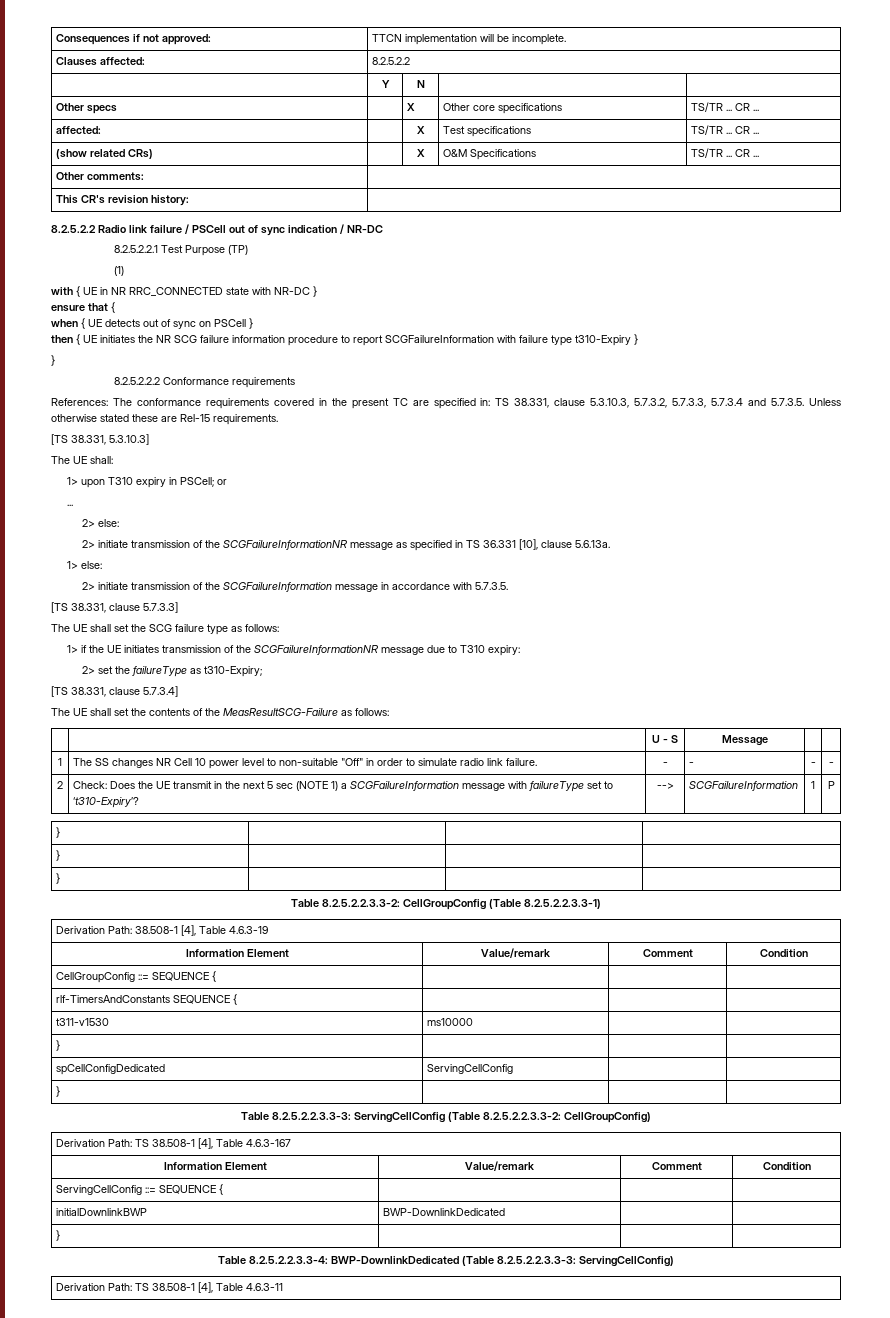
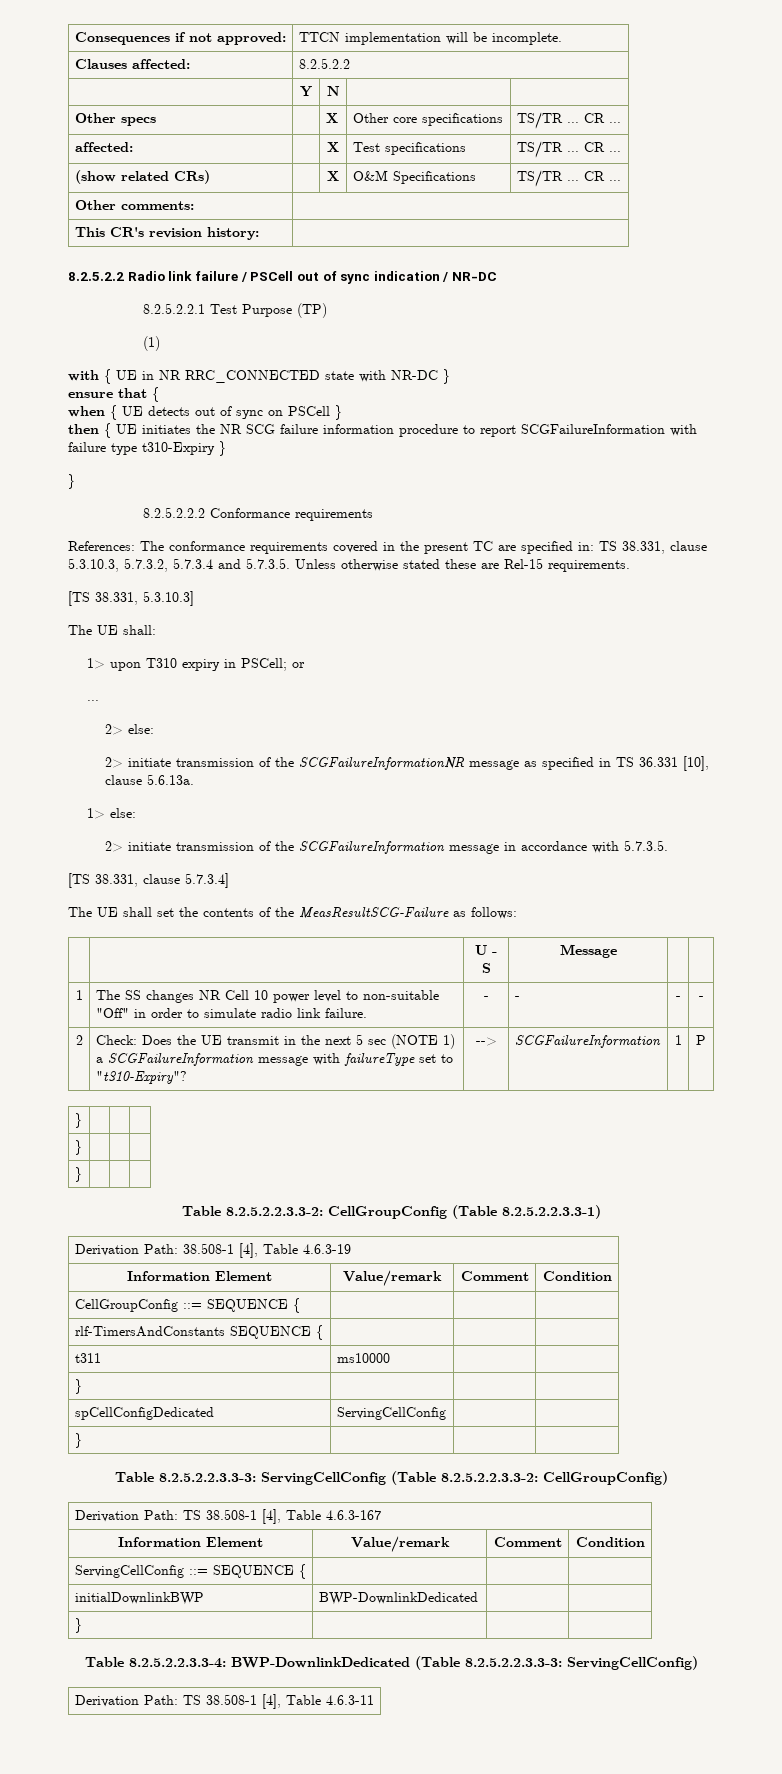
[672,398,707,408] 5.7.3.3, -> (168, 565) none
[51,602,178,613] [51,624,279,635] [66,645,520,656] [82,666,263,677] // [TS 38.331, clause 5.7.3.3] // The UE shall set the SCG failure type as follows: // 1> if the UE initiates transmission of the SCGFailureInformationNR message due to T310 expiry: // 2> set the failureType as t310-Expiry; -> (669, 845) none
[73,797,140,808] ‘t310-Expiry’? -> [95,1071,187,1084] "t310-Expiry"?
[56,1018,110,1026] t311-v1530 -> [74,1353,101,1363] t311

